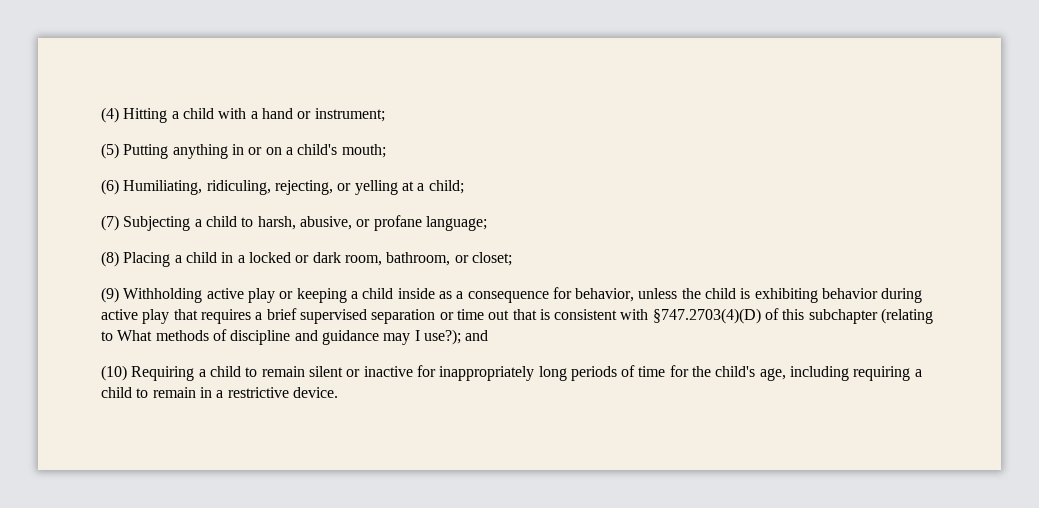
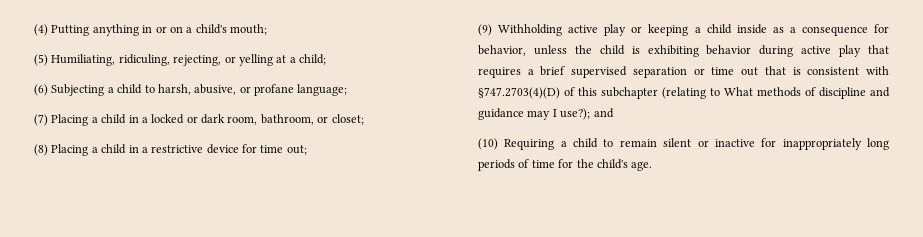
[123,108,385,123] [101,143,119,159] Hitting a child with a hand or instrument; // (5) -> (48, 30) none
[101,179,119,195] (6) -> [34,54,48,66] (5)
[101,215,119,231] (7) -> [34,84,48,96] (6)
[101,251,119,267] (8) -> [34,114,48,126] (7)
(512, 259) none -> [34,144,307,156] // (8) Placing a child in a restrictive device for time out;
[759,366,922,381] [101,387,338,398] age, including requiring a child to remain in a restrictive device. -> [631,161,653,171] age.

